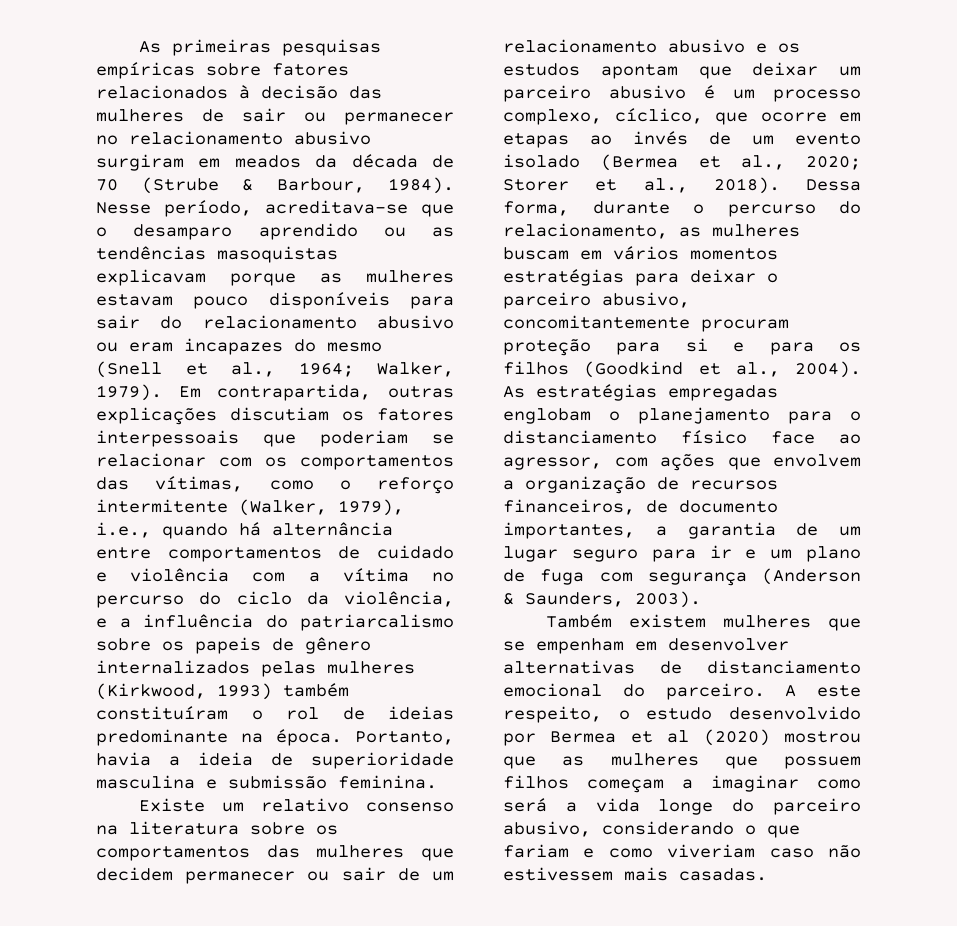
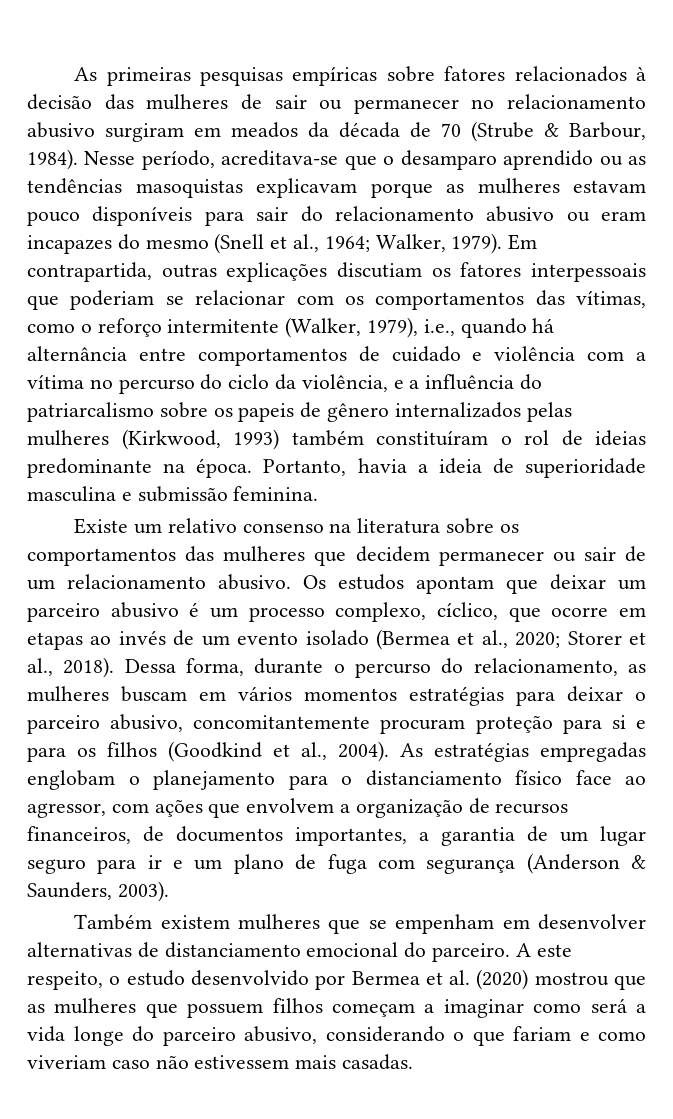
[668,39,800,53] abusivo e os -> [218,574,326,590] abusivo. Os
[679,500,778,513] documento -> [176,826,283,842] documentos
[667,730,690,743] al -> [449,970,471,985] al.

